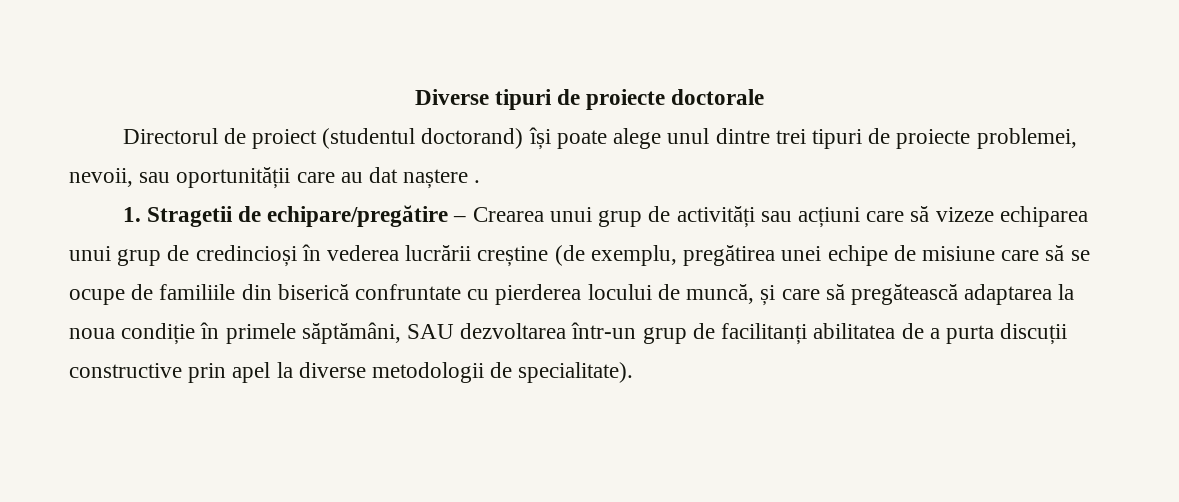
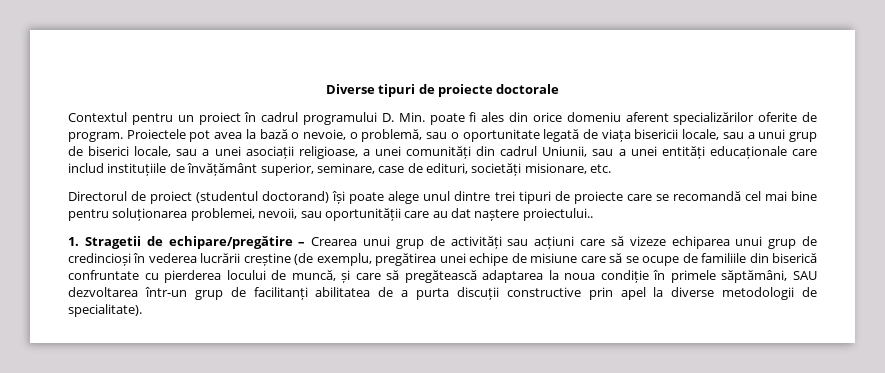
(765, 97) none -> [68,112,817,125] [68,129,817,142] [68,146,817,159] [68,163,612,176] // Contextul pentru un proiect în cadrul programului D. Min. poate fi ales din orice domeniu aferent specializărilor oferite de program. Proiectele pot avea la bază o nevoie, o problemă, sau o oportunitate legată de viața bisericii locale, sau a unui grup de biserici locale, sau a unei asociații religioase, a unei comunități din cadrul Uniunii, sau a unei entități educaționale care includ instituțiile de învățământ superior, seminare, case de edituri, societăți misionare, etc.
(971, 139) none -> [626,191,817,201] [68,208,188,221] care se recomandă cel mai bine pentru soluționarea
[474,180,481,183] . -> [522,208,593,221] proiectului..

